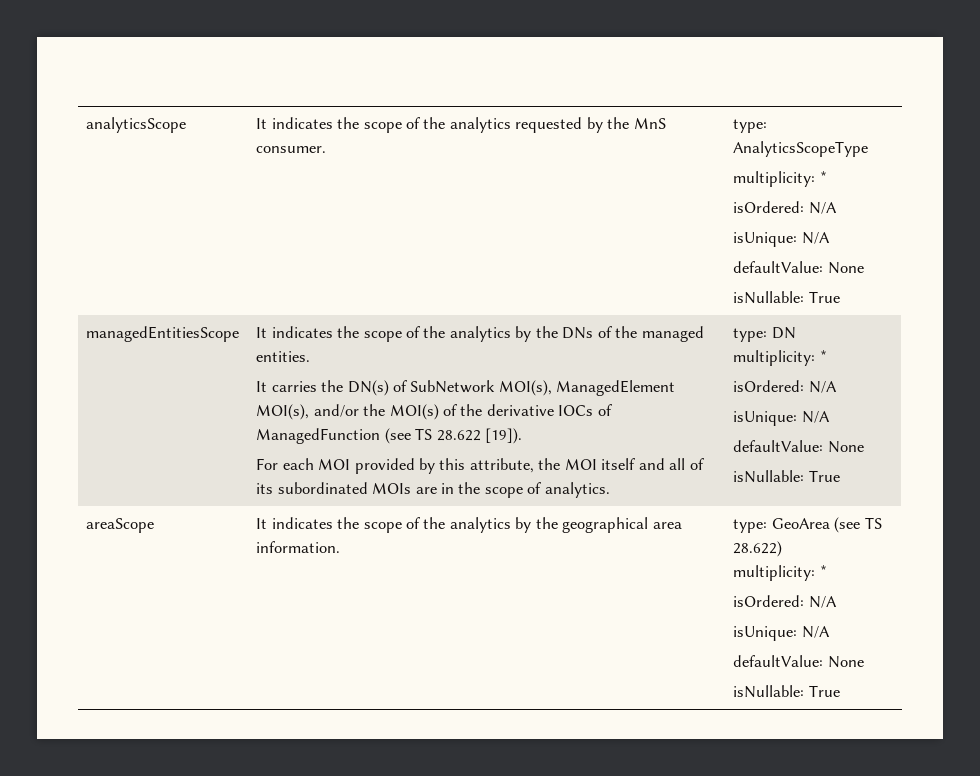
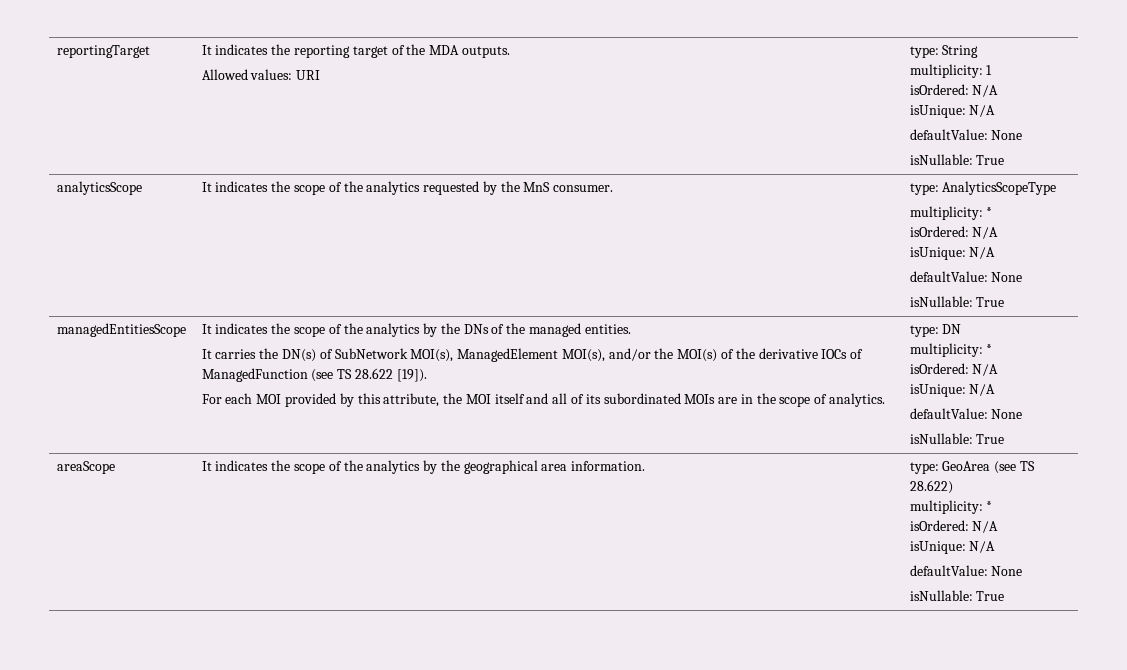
(86, 125) none -> [56,45,150,58] [201,44,510,58] [201,69,321,80] [909,45,979,58] [909,64,993,78] [909,84,999,97] [909,105,996,118] [909,129,1023,140] [909,154,1005,165] reportingTarget | It indicates the reporting target of the MDA outputs. // Allowed values: URI | type: String // multiplicity: 1 // isOrdered: N/A // isUnique: N/A // defaultValue: None // isNullable: True //

